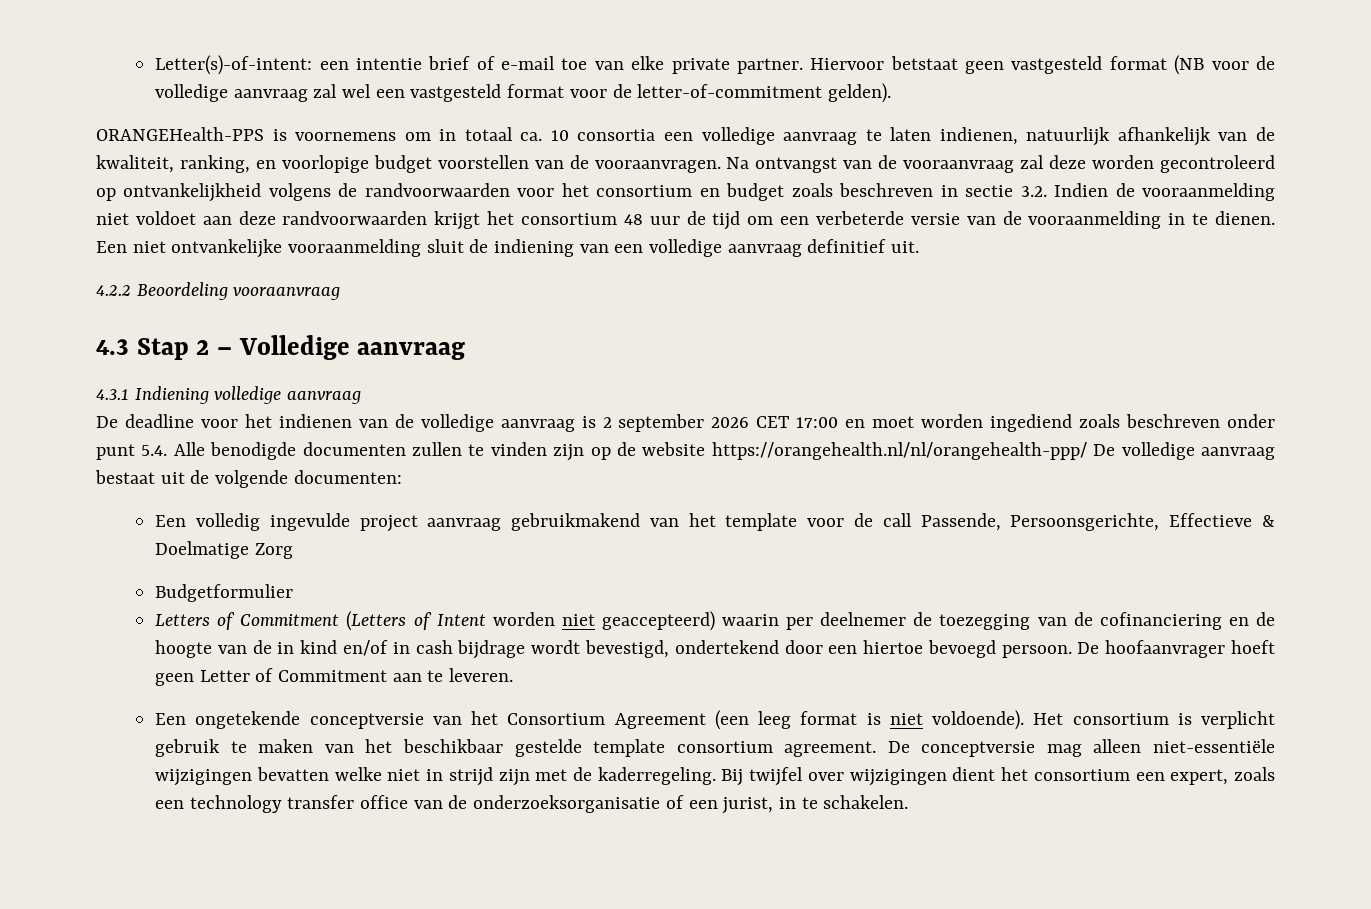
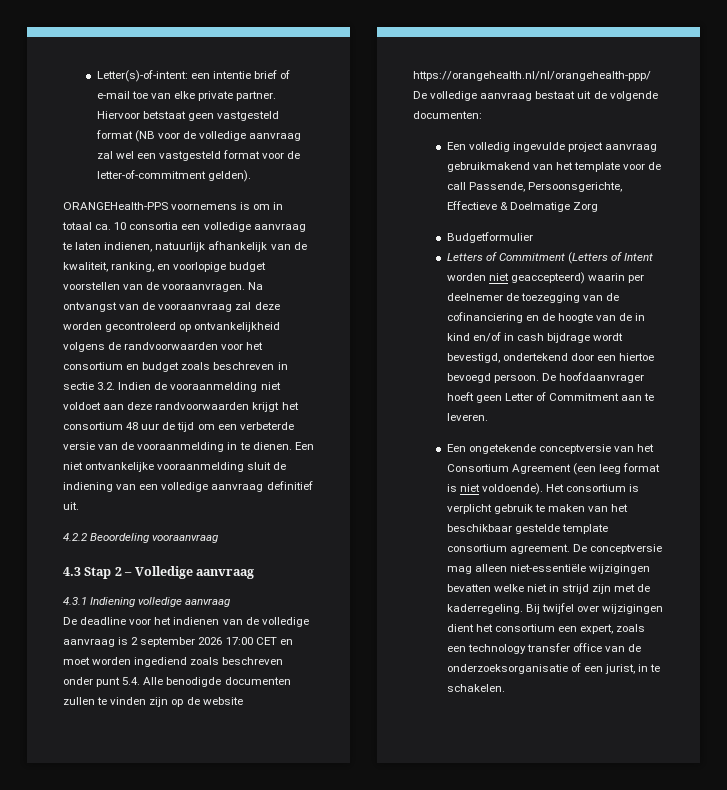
[272,129,397,141] is voornemens -> [171,202,251,210] voornemens is
[756,416,839,428] CET 17:00 -> [225,637,277,645] 17:00 CET
[1105,640,1226,658] hoofaanvrager -> [558,372,644,383] hoofdaanvrager

